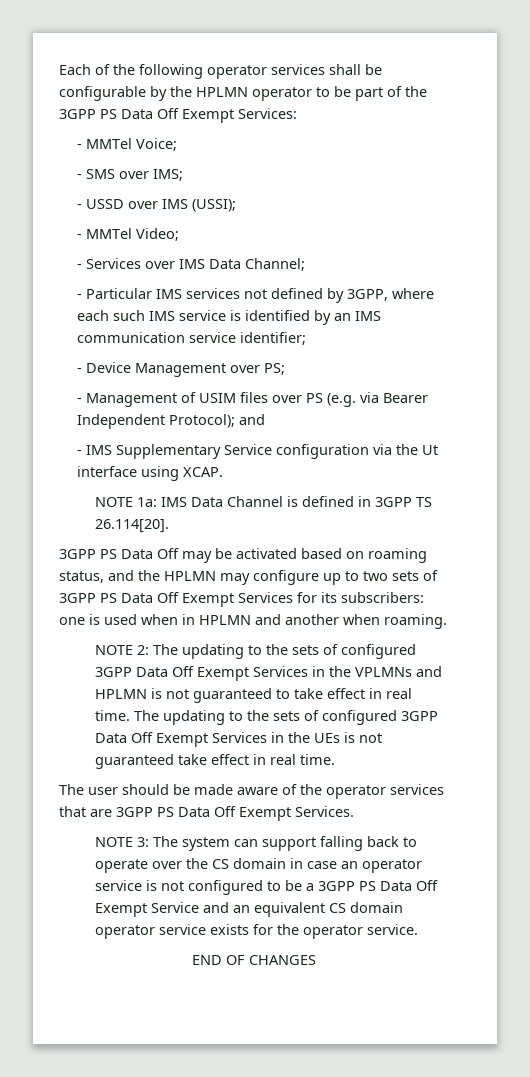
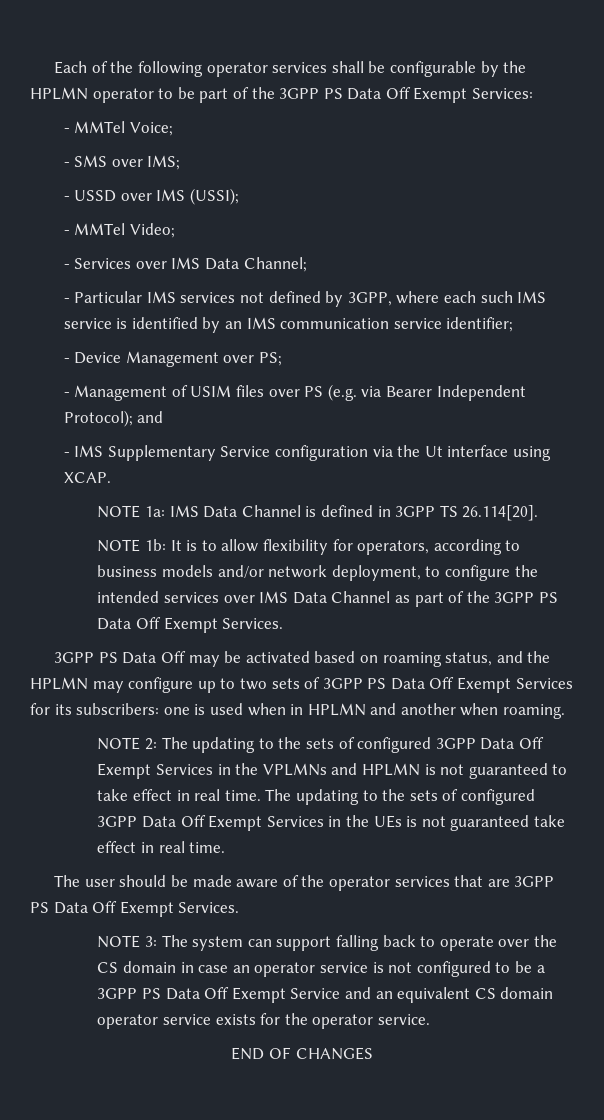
(170, 526) none -> [97,539,521,555] [97,565,538,581] [97,591,558,607] [97,617,284,633] // NOTE 1b: It is to allow flexibility for operators, according to business models and/or network deployment, to configure the intended services over IMS Data Channel as part of the 3GPP PS Data Off Exempt Services.

